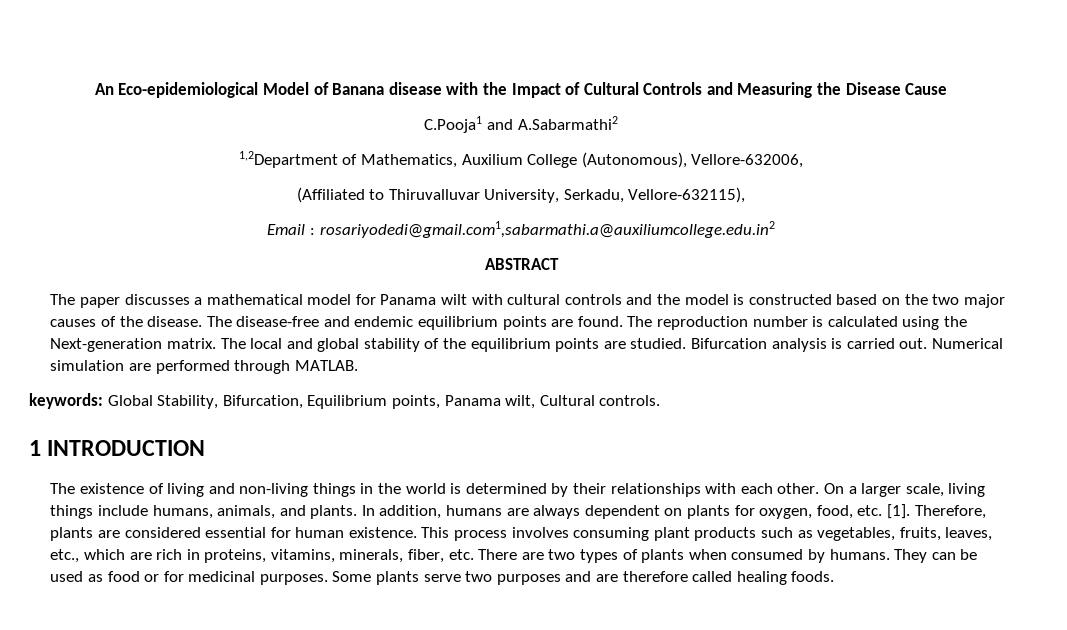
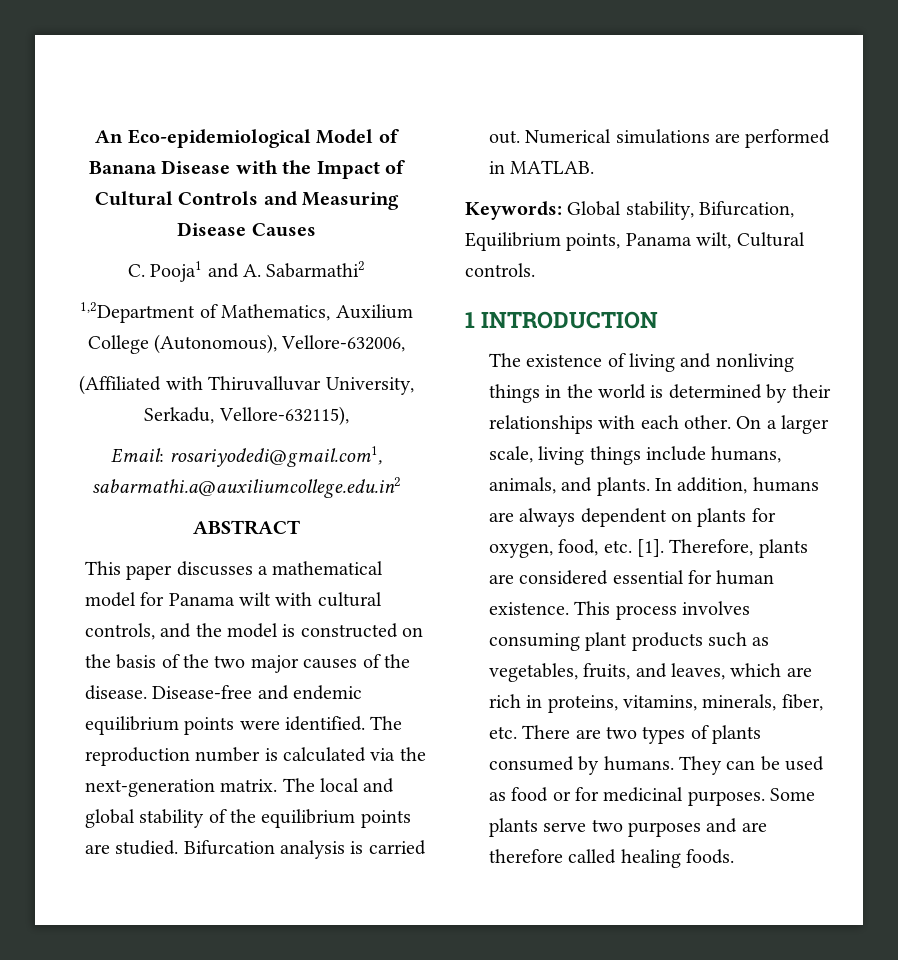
[388,82,442,95] disease -> [161,160,231,174] Disease
[817,82,948,95] [424,116,618,133] the Disease Cause // C.Pooja1 and A.Sabarmathi2 -> [177,222,316,237] [127,261,366,282] Disease Causes // C. Pooja1 and A. Sabarmathi2
[369,189,385,200] to -> [165,376,203,390] with
[267,221,775,238] Email : rosariyodedi@gmail.com1,sabarmathi.a@auxiliumcollege.edu.in2 -> [111,446,382,467] [92,477,401,498] Email: rosariyodedi@gmail.com1, sabarmathi.a@auxiliumcollege.edu.in2
[50,294,76,305] The -> [84,561,121,575] This
[564,294,622,305] controls -> [84,623,155,640] controls,
[836,294,878,305] based -> (398, 630) none
(928, 299) none -> [116,654,210,669] basis of the
[206,316,320,327] The disease-free -> [152,685,253,699] Disease-free
[551,316,623,327] are found. -> [239,716,366,731] were identified.
[902,316,967,330] [50,338,163,352] using the Next-generation -> [370,747,426,761] [84,779,215,797] via the next-generation
[50,360,125,371] simulation -> [615,129,710,144] simulations
[234,360,291,374] through -> [488,161,505,174] in
[29,393,219,409] keywords: Global Stability, -> [465,201,694,220] Keywords: Global stability,
[239,483,309,497] non-living -> [715,353,794,372] nonliving
[945,527,993,541] [50,549,80,563] leaves, etc., -> [635,663,726,680] and leaves,
[688,549,727,560] when -> (762, 734) none

